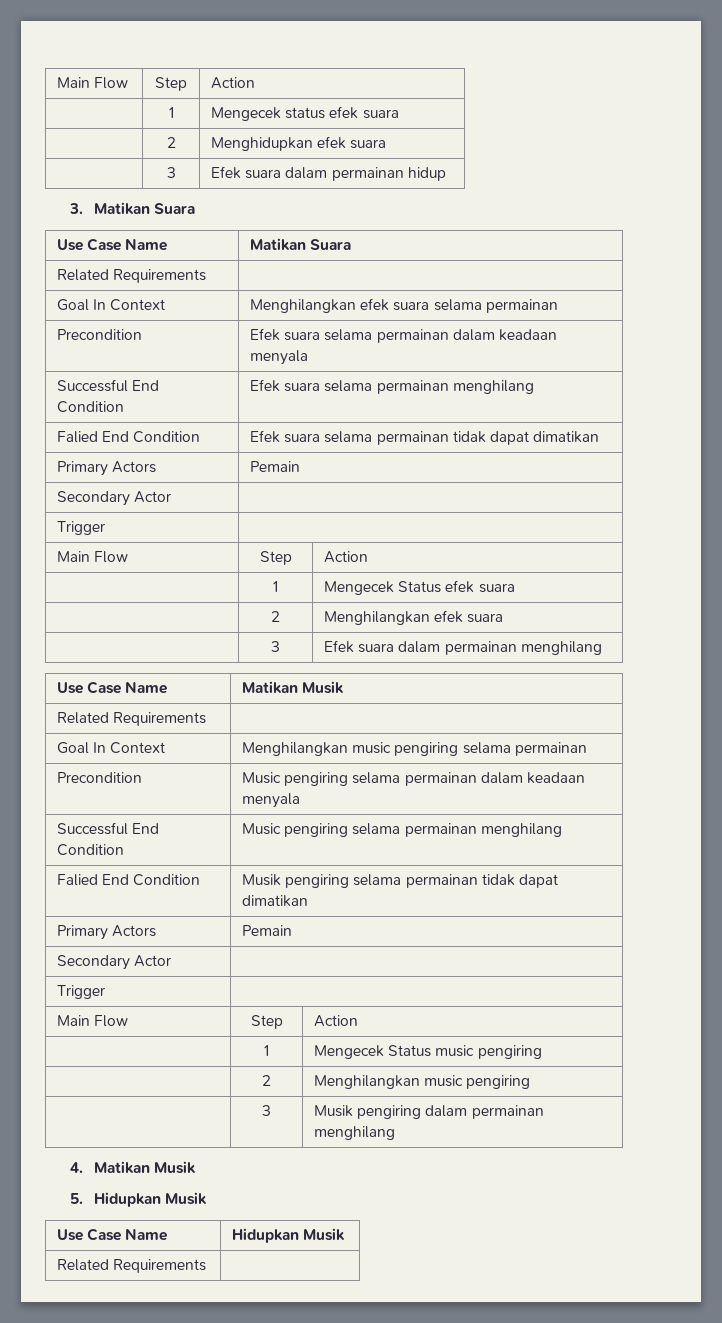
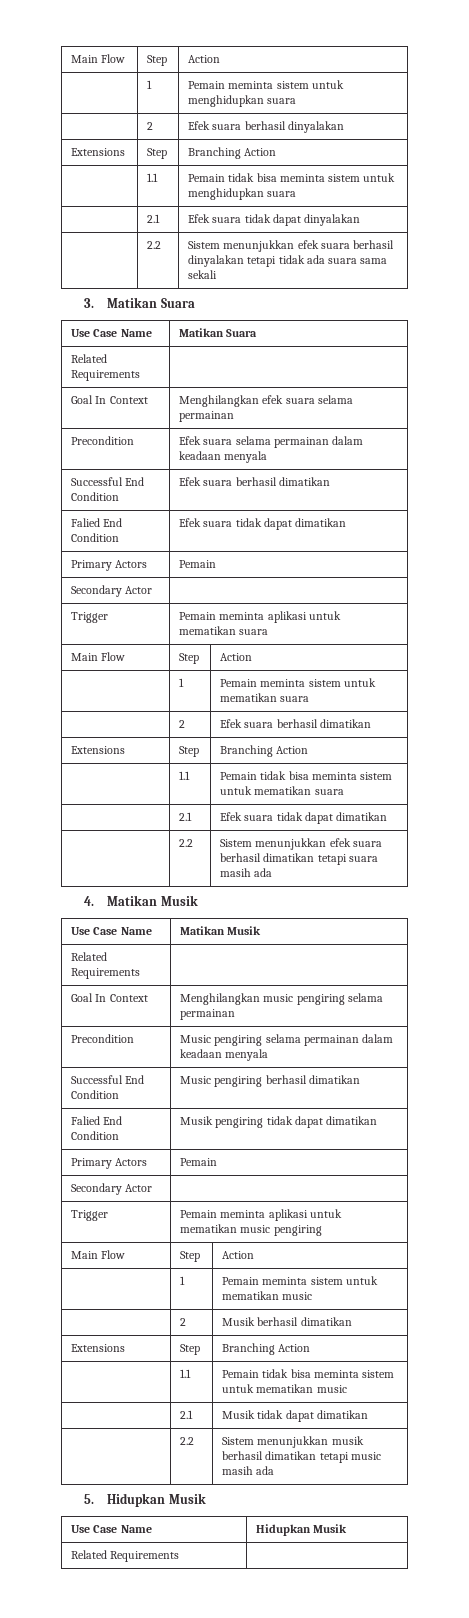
[57,77,129,89] [155,77,187,91] [211,77,256,89] [168,107,174,118] [211,106,399,121] [166,137,176,148] [211,136,387,151] [166,167,176,178] [211,166,446,181] Main Flow | Step | Action // | 1 | Mengecek status efek suara // | 2 | Menghidupkan efek suara // | 3 | Efek suara dalam permainan hidup -> [71,54,126,63] [147,55,168,66] [188,55,221,63] [147,80,153,89] [188,80,344,89] [188,95,297,107] [147,122,154,130] [188,121,344,133] [71,148,126,156] [147,148,168,159] [188,147,277,159] [147,173,159,182] [188,173,395,182] [188,188,297,200] [147,214,161,223] [188,214,360,226] [147,241,162,249] [188,240,394,252] [188,255,387,267] [188,270,218,279] Main Flow | Step | Action // | 1 | Pemain meminta sistem untuk menghidupkan suara // | 2 | Efek suara berhasil dinyalakan // Extensions | Step | Branching Action // | 1.1 | Pemain tidak bisa meminta sistem untuk menghidupkan suara // | 2.1 | Efek suara tidak dapat dinyalakan // | 2.2 | Sistem menunjukkan efek suara berhasil dinyalakan tetapi tidak ada suara sama sekali
[324,380,534,394] selama permainan menghilang -> [235,477,330,486] berhasil dimatikan
[324,431,600,445] [57,461,157,476] [250,461,301,472] [57,491,172,506] [57,521,106,535] [57,551,129,563] [259,551,292,565] [324,551,369,563] [273,581,278,592] [324,580,515,595] [271,611,280,622] [324,610,504,625] [271,641,280,652] [324,640,602,655] selama permainan tidak dapat dimatikan // Primary Actors | Pemain // Secondary Actor | // Trigger | // Main Flow | Step | Action // | 1 | Mengecek Status efek suara // | 2 | Menghilangkan efek suara // | 3 | Efek suara dalam permainan menghilang -> [235,518,346,530] [71,560,148,571] [179,560,217,568] [71,585,153,597] [71,612,109,623] [179,611,341,623] [179,626,269,635] [71,652,126,661] [179,653,200,664] [220,653,253,661] [179,678,185,687] [220,678,376,687] [220,693,310,702] [179,720,186,728] [220,719,371,728] [71,746,126,754] [179,746,200,757] [220,745,309,757] [179,771,191,780] [220,771,392,780] [220,786,344,795] [179,812,193,821] [220,812,387,824] [179,839,194,847] [220,838,382,850] [220,853,378,865] [220,868,273,877] [84,895,198,906] tidak dapat dimatikan // Primary Actors | Pemain // Secondary Actor | // Trigger | Pemain meminta aplikasi untuk mematikan suara // Main Flow | Step | Action // | 1 | Pemain meminta sistem untuk mematikan suara // | 2 | Efek suara berhasil dimatikan // Extensions | Step | Branching Action // | 1.1 | Pemain tidak bisa meminta sistem untuk mematikan suara // | 2.1 | Efek suara tidak dapat dimatikan // | 2.2 | Sistem menunjukkan efek suara berhasil dimatikan tetapi suara masih ada // 4. Matikan Musik
[352,823,562,837] selama permainan menghilang -> [265,1075,360,1084] berhasil dimatikan
[353,874,559,888] [242,895,309,907] [57,925,157,940] [242,925,293,936] [57,955,172,970] [57,985,106,999] [57,1015,129,1027] [250,1015,283,1029] [314,1015,359,1027] [264,1045,269,1056] [314,1045,542,1059] [262,1075,271,1086] [314,1075,531,1089] [262,1105,271,1116] [314,1105,544,1119] [314,1126,396,1140] [69,1161,197,1174] selama permainan tidak dapat dimatikan // Primary Actors | Pemain // Secondary Actor | // Trigger | // Main Flow | Step | Action // | 1 | Mengecek Status music pengiring // | 2 | Menghilangkan music pengiring // | 3 | Musik pengiring dalam permainan menghilang // 4. Matikan Musik -> [266,1116,377,1128] [71,1158,148,1169] [180,1158,218,1166] [71,1183,153,1195] [71,1210,109,1221] [180,1209,342,1221] [180,1224,322,1236] [71,1250,126,1259] [180,1251,201,1262] [222,1251,255,1259] [180,1276,186,1285] [222,1276,378,1285] [222,1291,313,1300] [180,1318,187,1326] [222,1317,352,1326] [71,1344,126,1352] [180,1344,201,1355] [222,1343,311,1355] [180,1369,192,1378] [222,1369,394,1378] [222,1384,347,1393] [180,1410,194,1419] [222,1410,368,1422] [180,1437,195,1445] [222,1436,364,1448] [222,1451,381,1463] [222,1466,275,1475] tidak dapat dimatikan // Primary Actors | Pemain // Secondary Actor | // Trigger | Pemain meminta aplikasi untuk mematikan music pengiring // Main Flow | Step | Action // | 1 | Pemain meminta sistem untuk mematikan music // | 2 | Musik berhasil dimatikan // Extensions | Step | Branching Action // | 1.1 | Pemain tidak bisa meminta sistem untuk mematikan music // | 2.1 | Musik tidak dapat dimatikan // | 2.2 | Sistem menunjukkan musik berhasil dimatikan tetapi music masih ada

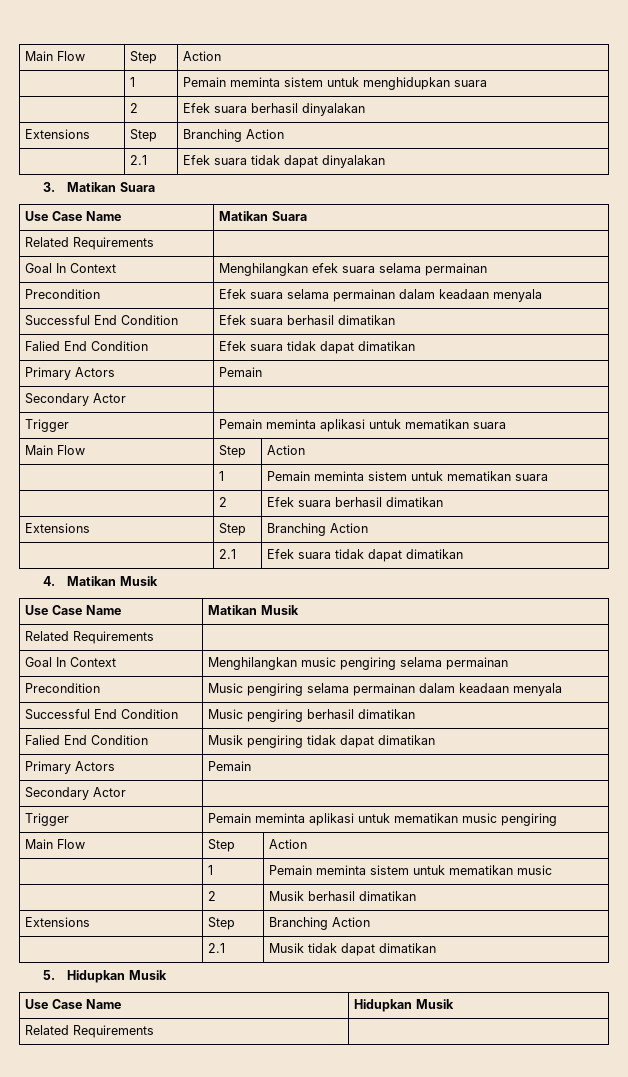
[147,173,159,182] [188,173,395,182] [188,188,297,200] // | 1.1 | Pemain tidak bisa meminta sistem untuk menghidupkan suara -> (284, 134) none
[147,241,162,249] [188,240,394,252] [188,255,387,267] [188,270,218,279] // | 2.2 | Sistem menunjukkan efek suara berhasil dinyalakan tetapi tidak ada suara sama sekali -> (385, 161) none
[179,771,191,780] [220,771,392,780] [220,786,344,795] // | 1.1 | Pemain tidak bisa meminta sistem untuk mematikan suara -> (368, 528) none
[179,839,194,847] [220,838,382,850] [220,853,378,865] [220,868,273,877] // | 2.2 | Sistem menunjukkan efek suara berhasil dimatikan tetapi suara masih ada -> (463, 554) none
[180,1369,192,1378] [222,1369,394,1378] [222,1384,347,1393] // | 1.1 | Pemain tidak bisa meminta sistem untuk mematikan music -> (370, 922) none
[180,1437,195,1445] [222,1436,364,1448] [222,1451,381,1463] [222,1466,275,1475] // | 2.2 | Sistem menunjukkan musik berhasil dimatikan tetapi music masih ada -> (436, 948) none

